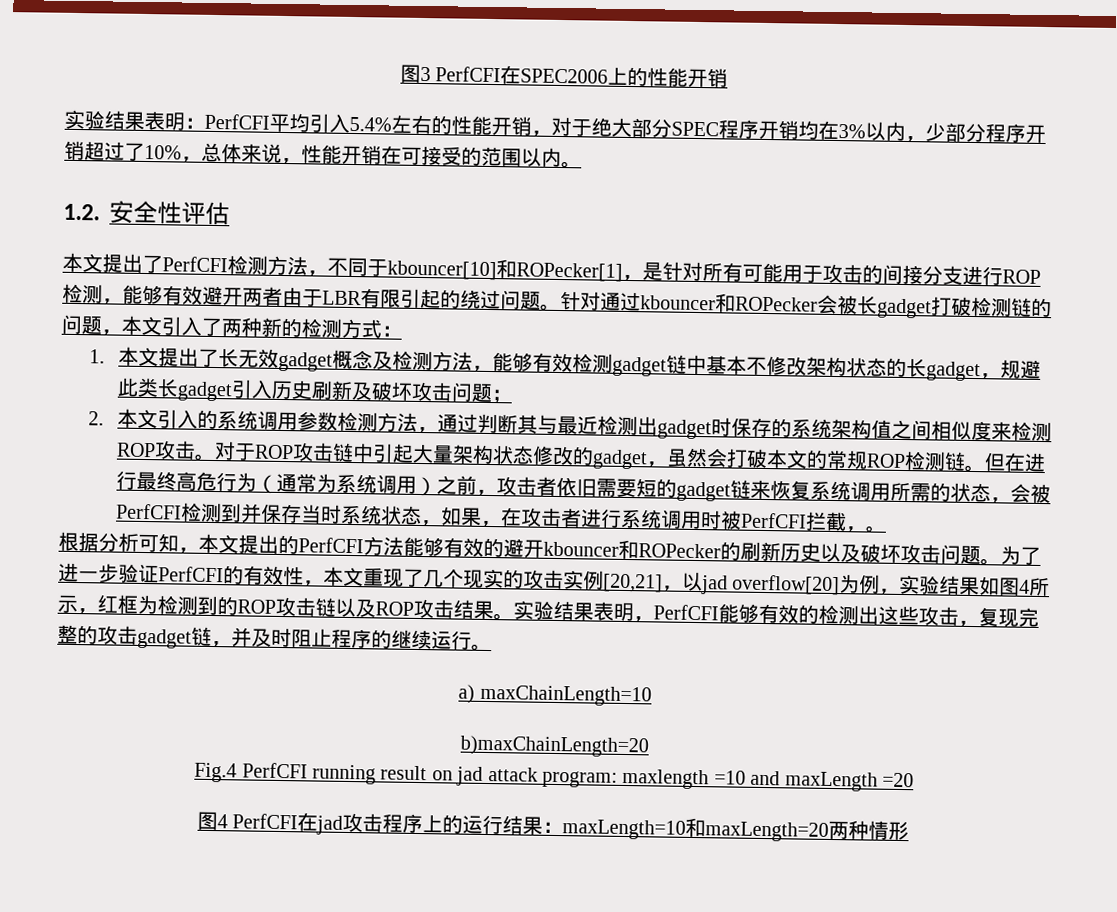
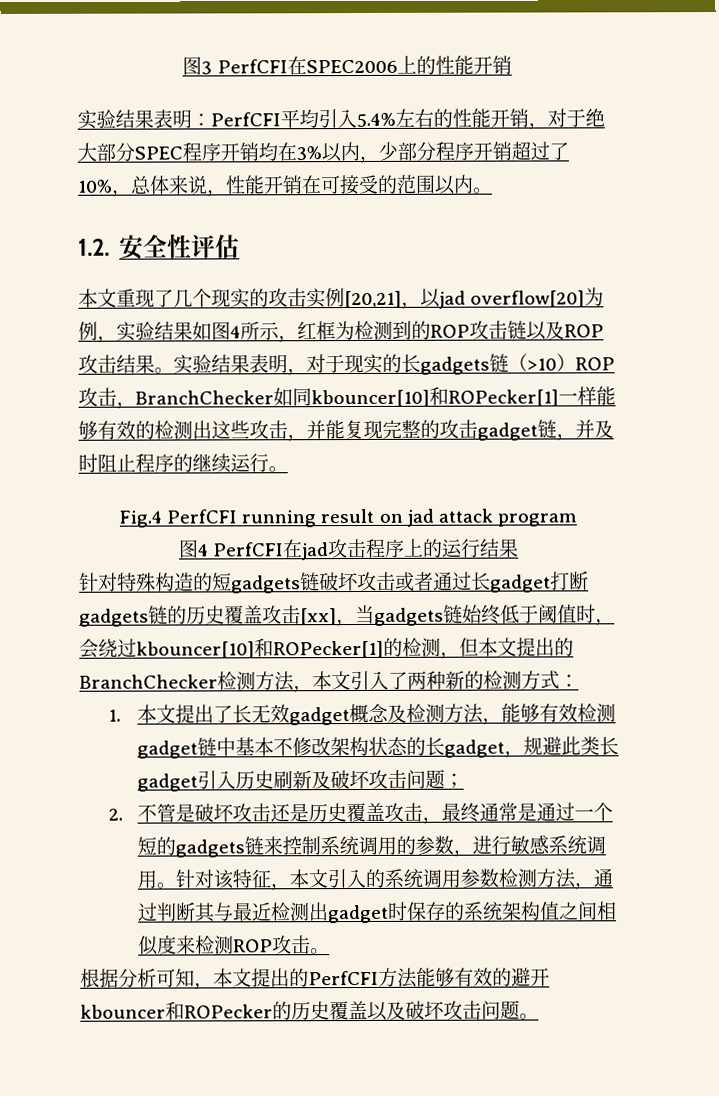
[102,253,1041,286] [62,283,1052,319] [61,314,102,335] 提出了PerfCFI检测方法，不同于kbouncer[10]和ROPecker[1]，是针对所有可能用于攻击的间接分支进行ROP检测，能够有效避开两者由于LBR有限引起的绕过问题。针对通过kbouncer和ROPecker会被长gadget打破检测链的问题 -> [116,287,605,309] [78,320,604,343] [78,353,615,376] [78,386,616,409] [78,419,614,442] [78,453,288,474] [119,508,577,528] [177,538,520,561] [79,571,589,594] [79,604,615,627] [79,637,574,659] [79,671,295,692] 重现了几个现实的攻击实例[20,21]，以jad overflow[20]为例，实验结果如图4所示，红框为检测到的ROP攻击链以及ROP攻击结果。实验结果表明，对于现实的长gadgets链（>10）ROP攻击，BranchChecker如同kbouncer[10]和ROPecker[1]一样能够有效的检测出这些攻击，并能复现完整的攻击gadget链，并及时阻止程序的继续运行。 // Fig.4 PerfCFI running result on jad attack program // 图4 PerfCFI在jad攻击程序上的运行结果 // 针对特殊构造的短gadgets链破坏攻击或者通过长gadget打断gadgets链的历史覆盖攻击[xx]，当gadgets链始终低于阈值时，会绕过kbouncer[10]和ROPecker[1]的检测，但本文提出的BranchChecker检测方法
(105, 418) none -> [136,802,613,824] [136,835,606,858] [136,869,290,891] 不管是破坏攻击还是历史覆盖攻击，最终通常是通过一个短的gadgets链来控制系统调用的参数，进行敏感系统调用。针对该特征，
[213,441,1046,473] [115,470,1051,504] [115,502,887,533] 对于ROP攻击链中引起大量架构状态修改的gadget，虽然会打破本文的常规ROP检测链。但在进行最终高危行为（通常为系统调用）之前，攻击者依旧需要短的gadget链来恢复系统调用所需的状态，会被PerfCFI检测到并保存当时系统状态，如果，在攻击者进行系统调用时被PerfCFI拦截，。 -> (330, 951) none
[740,541,821,562] 刷新历史 -> [291,1000,368,1021] 历史覆盖
[1000,545,1041,565] [58,562,1051,597] [57,594,1039,628] [57,624,492,652] [458,684,652,707] [459,735,649,758] [194,762,914,792] [196,811,910,842] 为了进一步验证PerfCFI的有效性，本文重现了几个现实的攻击实例[20,21]，以jad overflow[20]为例，实验结果如图4所示，红框为检测到的ROP攻击链以及ROP攻击结果。实验结果表明，PerfCFI能够有效的检测出这些攻击，复现完整的攻击gadget链，并及时阻止程序的继续运行。 // a) maxChainLength=10 // b)maxChainLength=20 // Fig.4 PerfCFI running result on jad attack program: maxlength =10 and maxLength =20 // 图4 PerfCFI在jad攻击程序上的运行结果：maxLength=10和maxLength=20两种情形 -> (539, 1016) none

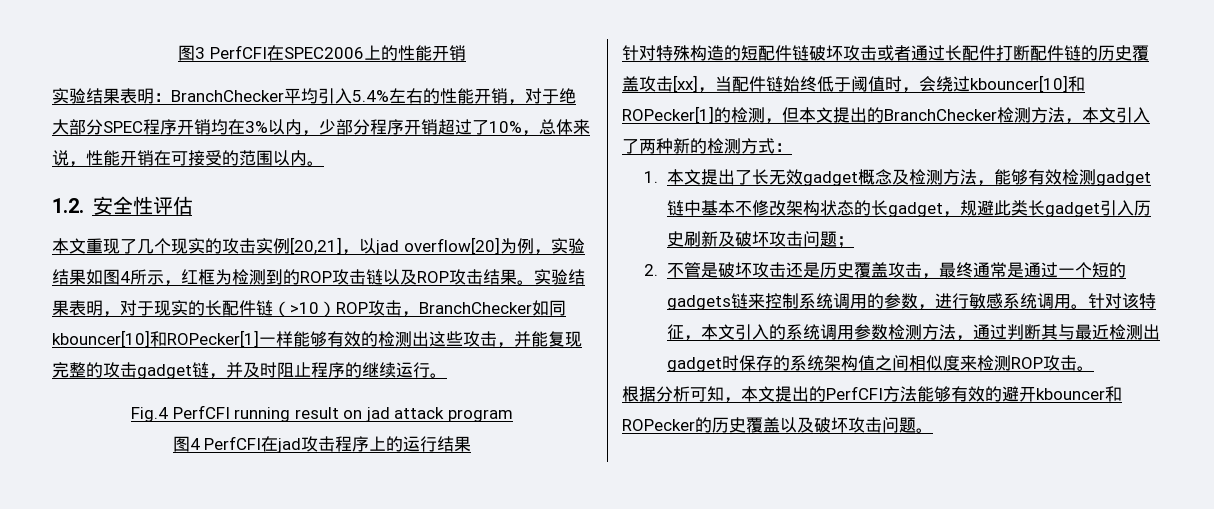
[210,112,281,127] PerfCFI -> [171,90,284,102] BranchChecker
[420,356,490,375] gadgets -> [222,300,256,316] 配件
[231,575,301,594] gadgets -> [758,45,792,61] 配件
[490,571,589,593] [79,608,149,627] gadget打断gadgets -> [962,45,1064,61] 配件打断配件
[374,607,444,626] gadgets -> [732,76,766,92] 配件

